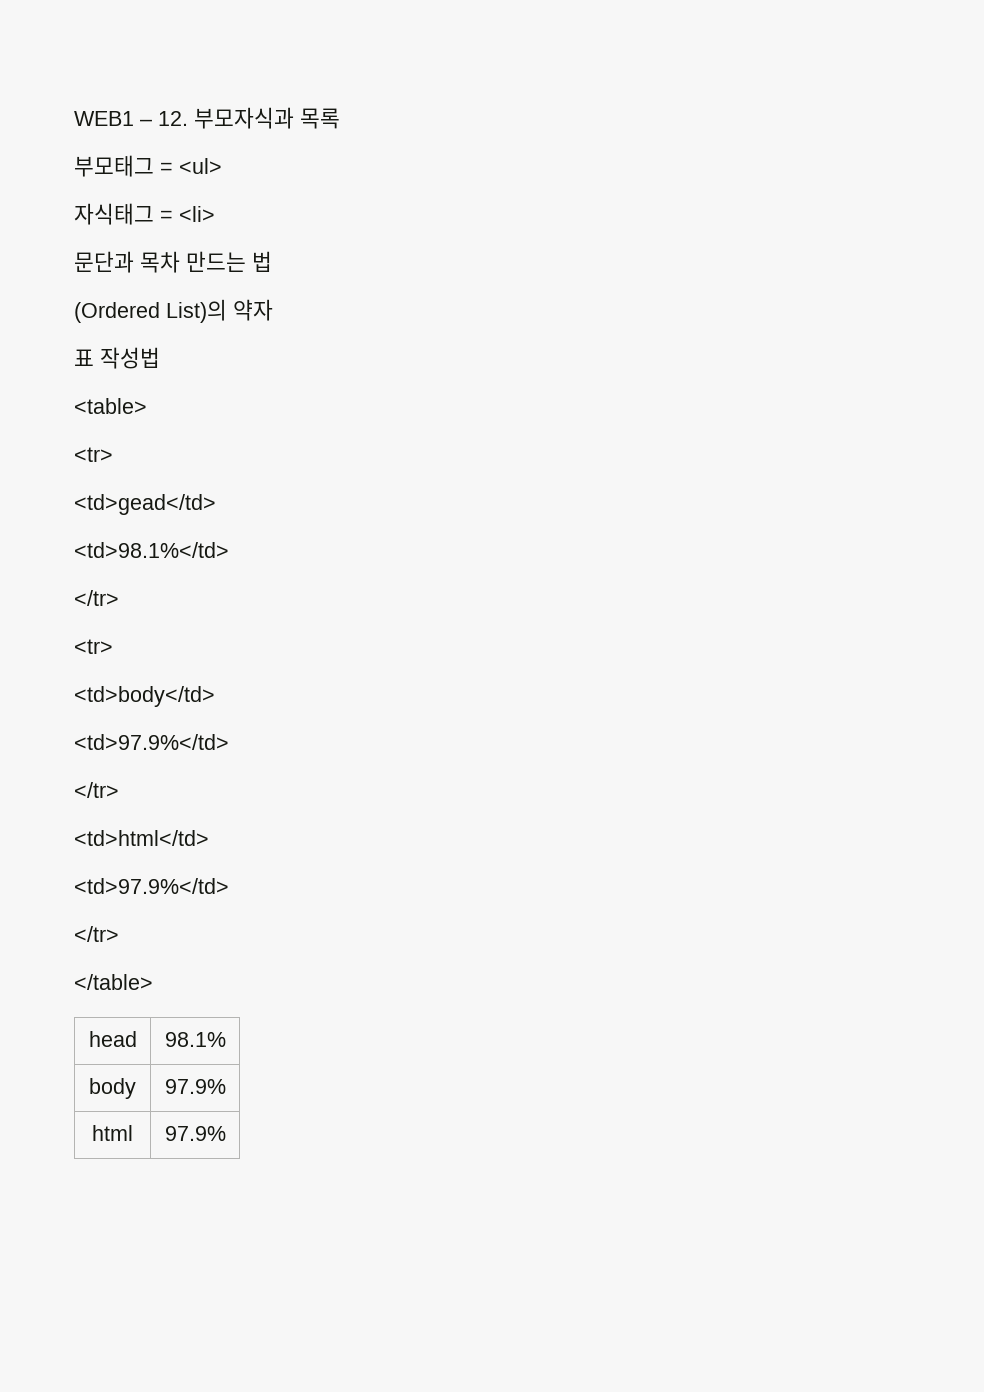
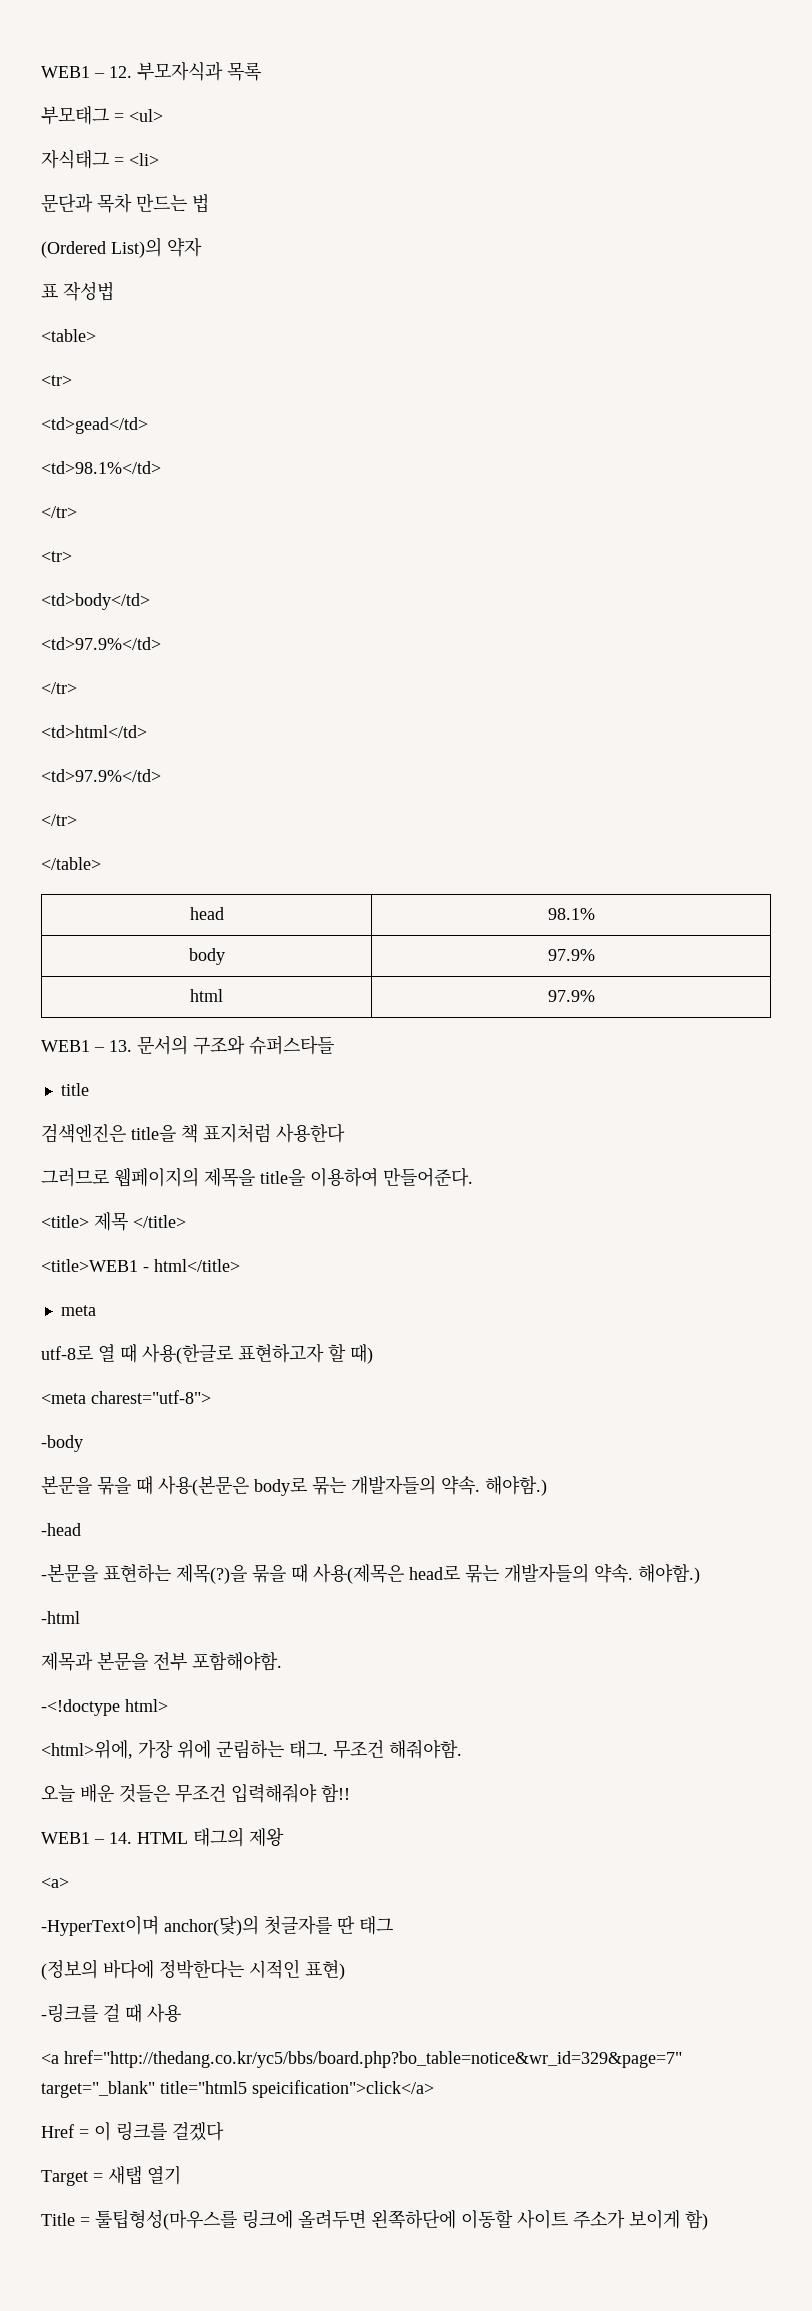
(226, 1133) none -> [41,1035,334,1055] [60,1083,89,1096] [41,1123,345,1143] [41,1167,473,1187] [41,1212,186,1231] [41,1259,240,1272] [60,1305,96,1316] [41,1343,373,1364] [41,1390,211,1404] [41,1435,83,1452] [41,1475,547,1496] [41,1523,81,1536] [41,1563,700,1584] [41,1611,80,1624] [41,1652,282,1671] [41,1699,168,1716] [41,1740,462,1759] [41,1783,350,1803] [41,1827,284,1847] [41,1877,69,1888] [41,1915,393,1936] [41,1959,345,1980] [41,2004,181,2023] [41,2050,682,2068] [41,2080,434,2098] [41,2121,224,2141] [41,2166,181,2186] [41,2210,708,2230] // WEB1 – 13. 문서의 구조와 슈퍼스타들 // title // 검색엔진은 title을 책 표지처럼 사용한다 // 그러므로 웹페이지의 제목을 title을 이용하여 만들어준다. // <title> 제목 </title> // <title>WEB1 - html</title> // meta // utf-8로 열 때 사용(한글로 표현하고자 할 때) // <meta charest="utf-8"> // -body // 본문을 묶을 때 사용(본문은 body로 묶는 개발자들의 약속. 해야함.) // -head // -본문을 표현하는 제목(?)을 묶을 때 사용(제목은 head로 묶는 개발자들의 약속. 해야함.) // -html // 제목과 본문을 전부 포함해야함. // -<!doctype html> // <html>위에, 가장 위에 군림하는 태그. 무조건 해줘야함. // 오늘 배운 것들은 무조건 입력해줘야 함!! // WEB1 – 14. HTML 태그의 제왕 // <a> // -HyperText이며 anchor(닻)의 첫글자를 딴 태그 // (정보의 바다에 정박한다는 시적인 표현) // -링크를 걸 때 사용 // <a href="http://thedang.co.kr/yc5/bbs/board.php?bo_table=notice&wr_id=329&page=7" target="_blank" title="html5 speicification">click</a> // Href = 이 링크를 걸겠다 // Target = 새탭 열기 // Title = 툴팁형성(마우스를 링크에 올려두면 왼쪽하단에 이동할 사이트 주소가 보이게 함)

